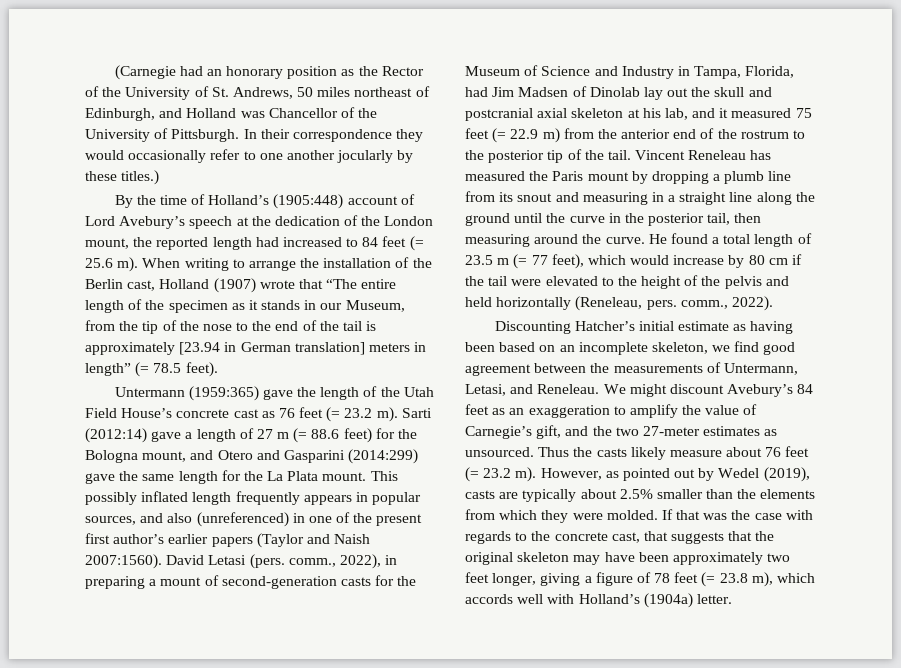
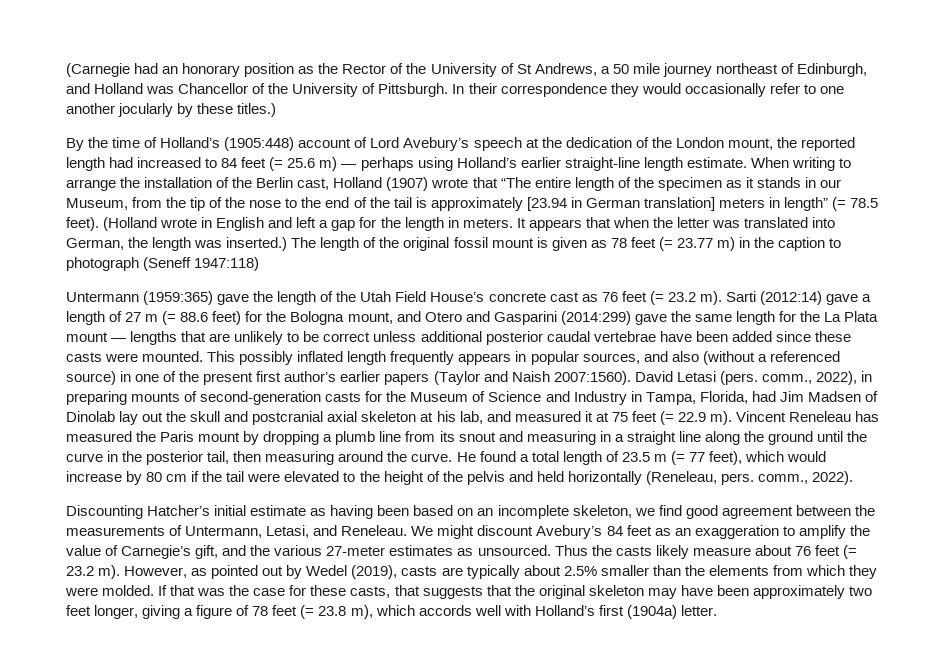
[211,87,351,99] St. Andrews, 50 miles -> [516,63,712,77] St Andrews, a 50 mile journey
[117,257,139,272] m). -> [319,157,747,171] m) — perhaps using Holland’s earlier straight-line length estimate.
(218, 369) none -> [103,217,836,231] [66,237,842,251] [66,257,260,271] (Holland wrote in English and left a gap for the length in meters. It appears that when the letter was translated into German, the length was inserted.) The length of the original fossil mount is given as 78 feet (= 23.77 m) in the caption to photograph (Seneff 1947:118)
[322,472,367,481] mount. -> [66,331,851,345] [66,351,204,362] mount — lengths that are unlikely to be correct unless additional posterior caudal vertebrae have been added since these casts were mounted.
[196,512,289,527] (unreferenced) -> [702,351,840,365] [66,371,116,385] (without a referenced source)
[149,577,202,586] a mount -> [131,392,181,402] mounts
[719,108,792,118] it measured -> [514,411,609,422] measured it at
[542,128,806,143] [465,149,631,163] m) from the anterior end of the rostrum to the posterior tip of the tail. -> [709,411,732,425] m).
[615,427,639,436] two -> [274,545,323,556] various
[785,510,813,520] [465,531,640,544] with regards to the concrete cast, -> [289,585,391,598] for these casts,
(640, 599) none -> [598,605,624,616] first

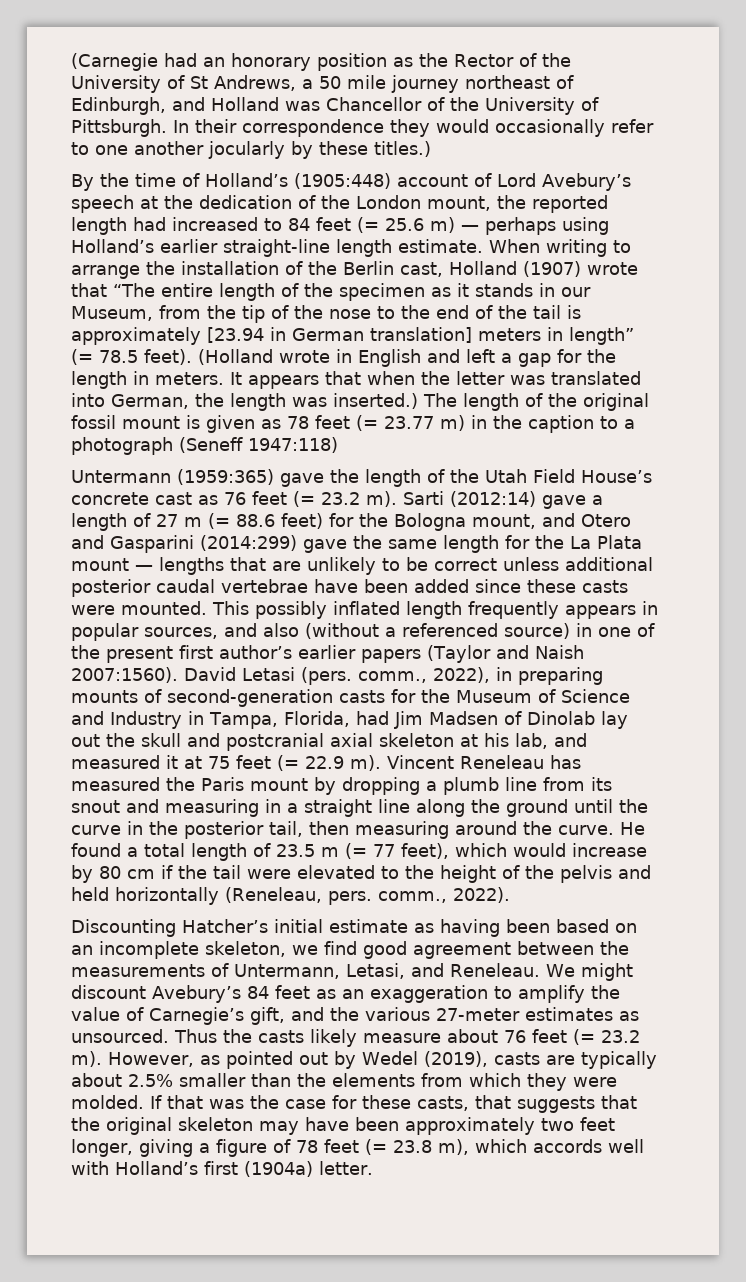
(842, 243) none -> [624,419,635,429] a

